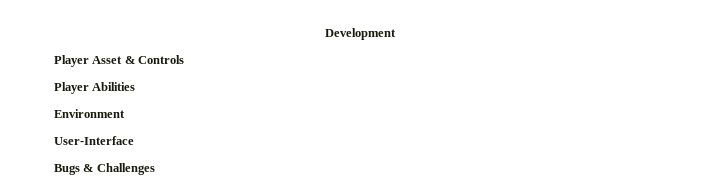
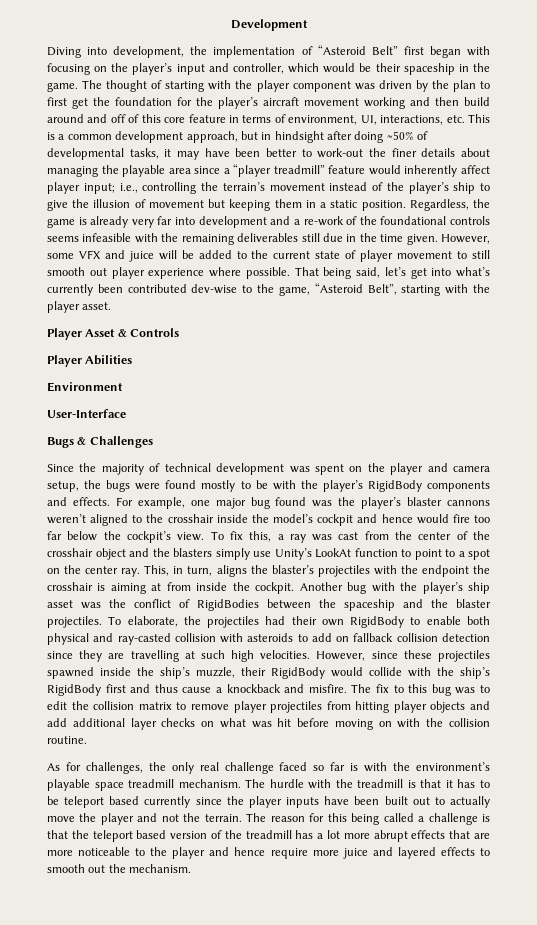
(396, 34) none -> [47,45,491,58] [47,63,490,75] [47,80,490,92] [47,97,490,109] [47,114,490,125] [47,131,429,143] [47,148,491,160] [47,164,490,177] [47,182,490,194] [47,199,490,211] [47,216,491,228] [47,233,491,245] [47,250,491,262] [47,267,490,279] [47,283,490,296] [47,301,112,313] // Diving into development, the implementation of “Asteroid Belt” first began with focusing on the player’s input and controller, which would be their spaceship in the game. The thought of starting with the player component was driven by the plan to first get the foundation for the player’s aircraft movement working and then build around and off of this core feature in terms of environment, UI, interactions, etc. This is a common development approach, but in hindsight after doing ~50% of developmental tasks, it may have been better to work-out the finer details about managing the playable area since a “player treadmill” feature would inherently affect player input; i.e., controlling the terrain’s movement instead of the player’s ship to give the illusion of movement but keeping them in a static position. Regardless, the game is already very far into development and a re-work of the foundational controls seems infeasible with the remaining deliverables still due in the time given. However, some VFX and juice will be added to the current state of player movement to still smooth out player experience where possible. That being said, let’s get into what’s currently been contributed dev-wise to the game, “Asteroid Belt”, starting with the player asset.
(155, 169) none -> [47,463,491,475] [47,480,490,492] [47,497,491,509] [47,514,490,526] [47,531,490,543] [47,548,490,560] [47,565,490,577] [47,582,490,594] [47,599,491,611] [47,616,490,628] [47,633,490,645] [47,650,491,662] [47,667,490,679] [47,684,491,696] [47,701,490,713] [47,718,491,730] [47,736,87,744] [47,762,490,774] [47,779,491,791] [47,796,490,808] [47,813,490,825] [47,830,491,842] [47,847,491,859] [47,864,192,873] // Since the majority of technical development was spent on the player and camera setup, the bugs were found mostly to be with the player’s RigidBody components and effects. For example, one major bug found was the player’s blaster cannons weren’t aligned to the crosshair inside the model’s cockpit and hence would fire too far below the cockpit’s view. To fix this, a ray was cast from the center of the crosshair object and the blasters simply use Unity’s LookAt function to point to a spot on the center ray. This, in turn, aligns the blaster’s projectiles with the endpoint the crosshair is aiming at from inside the cockpit. Another bug with the player’s ship asset was the conflict of RigidBodies between the spaceship and the blaster projectiles. To elaborate, the projectiles had their own RigidBody to enable both physical and ray-casted collision with asteroids to add on fallback collision detection since they are travelling at such high velocities. However, since these projectiles spawned inside the ship’s muzzle, their RigidBody would collide with the ship’s RigidBody first and thus cause a knockback and misfire. The fix to this bug was to edit the collision matrix to remove player projectiles from hitting player objects and add additional layer checks on what was hit before moving on with the collision routine. // As for challenges, the only real challenge faced so far is with the environment’s playable space treadmill mechanism. The hurdle with the treadmill is that it has to be teleport based currently since the player inputs have been built out to actually move the player and not the terrain. The reason for this being called a challenge is that the teleport based version of the treadmill has a lot more abrupt effects that are more noticeable to the player and hence require more juice and layered effects to smooth out the mechanism.

